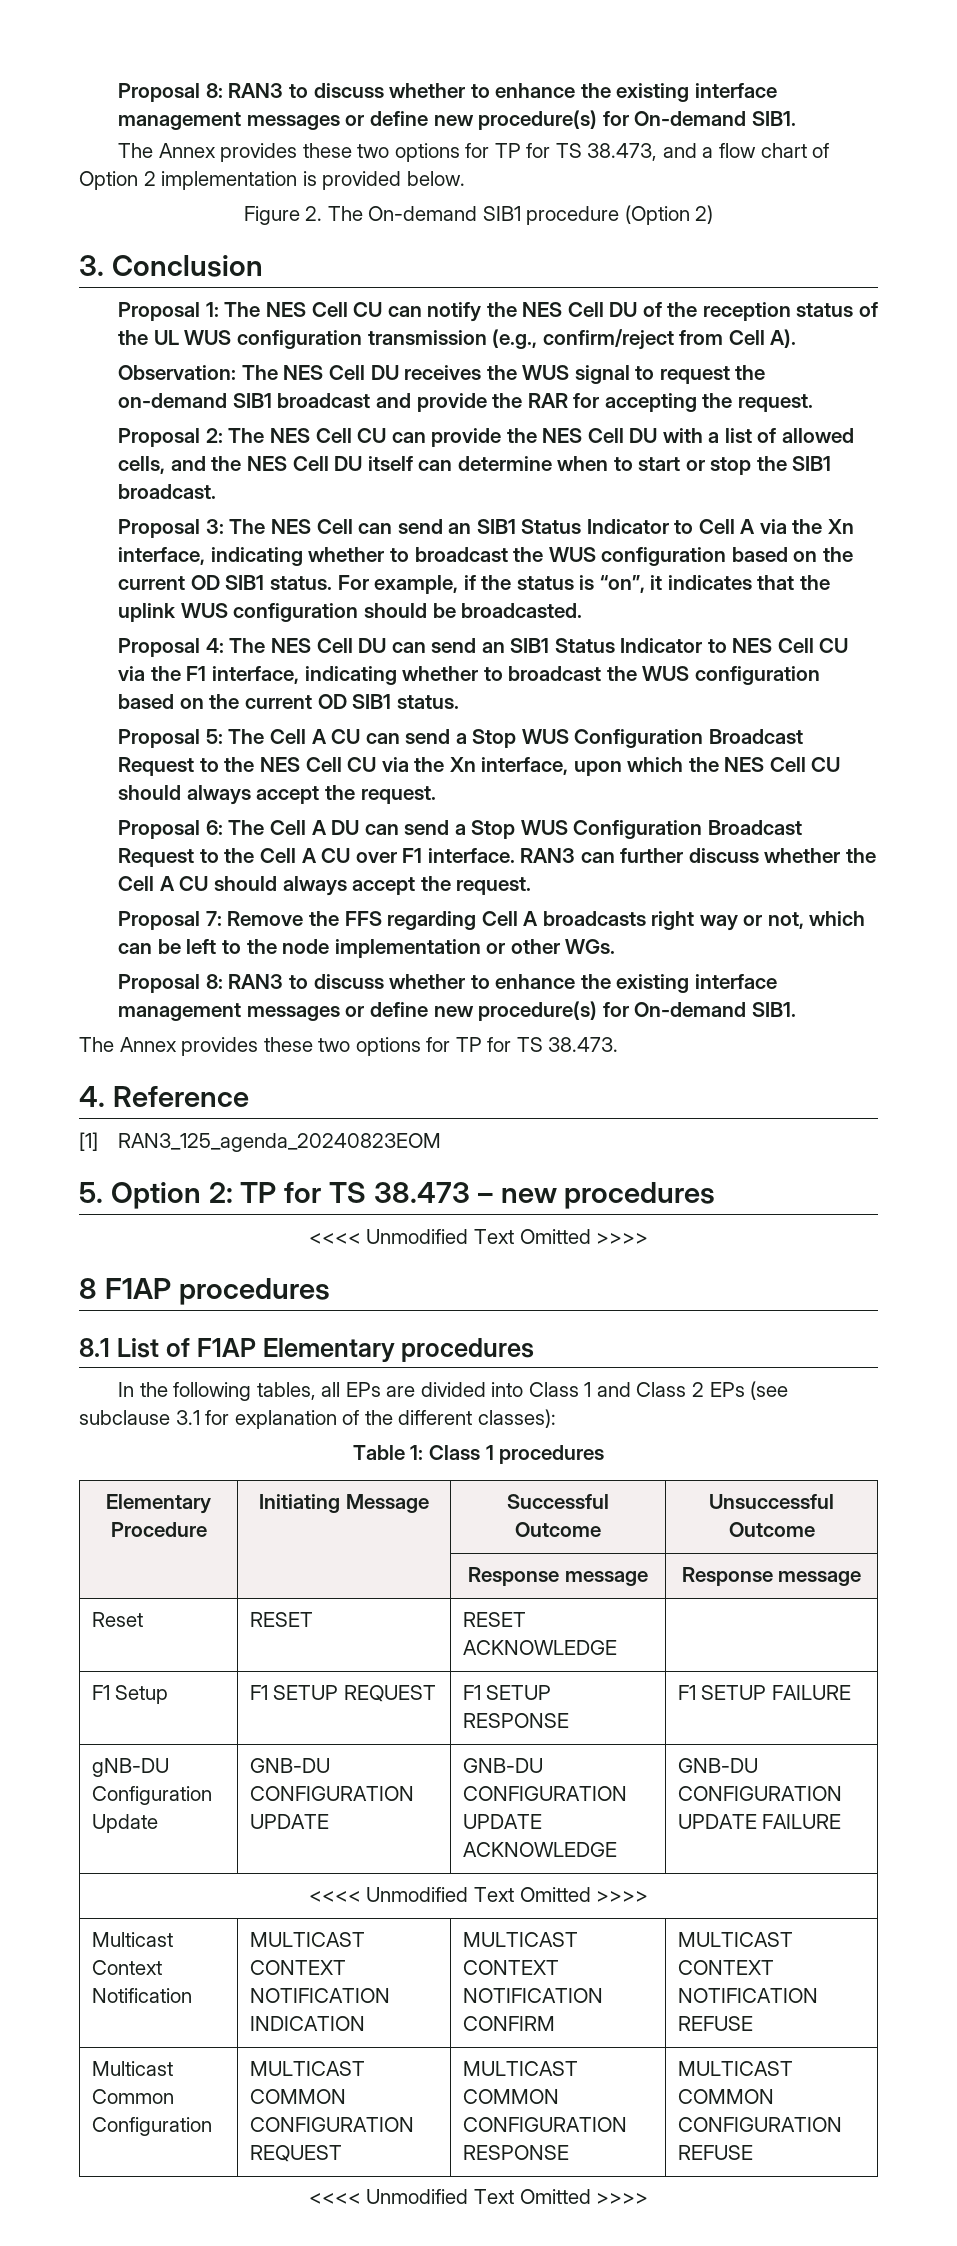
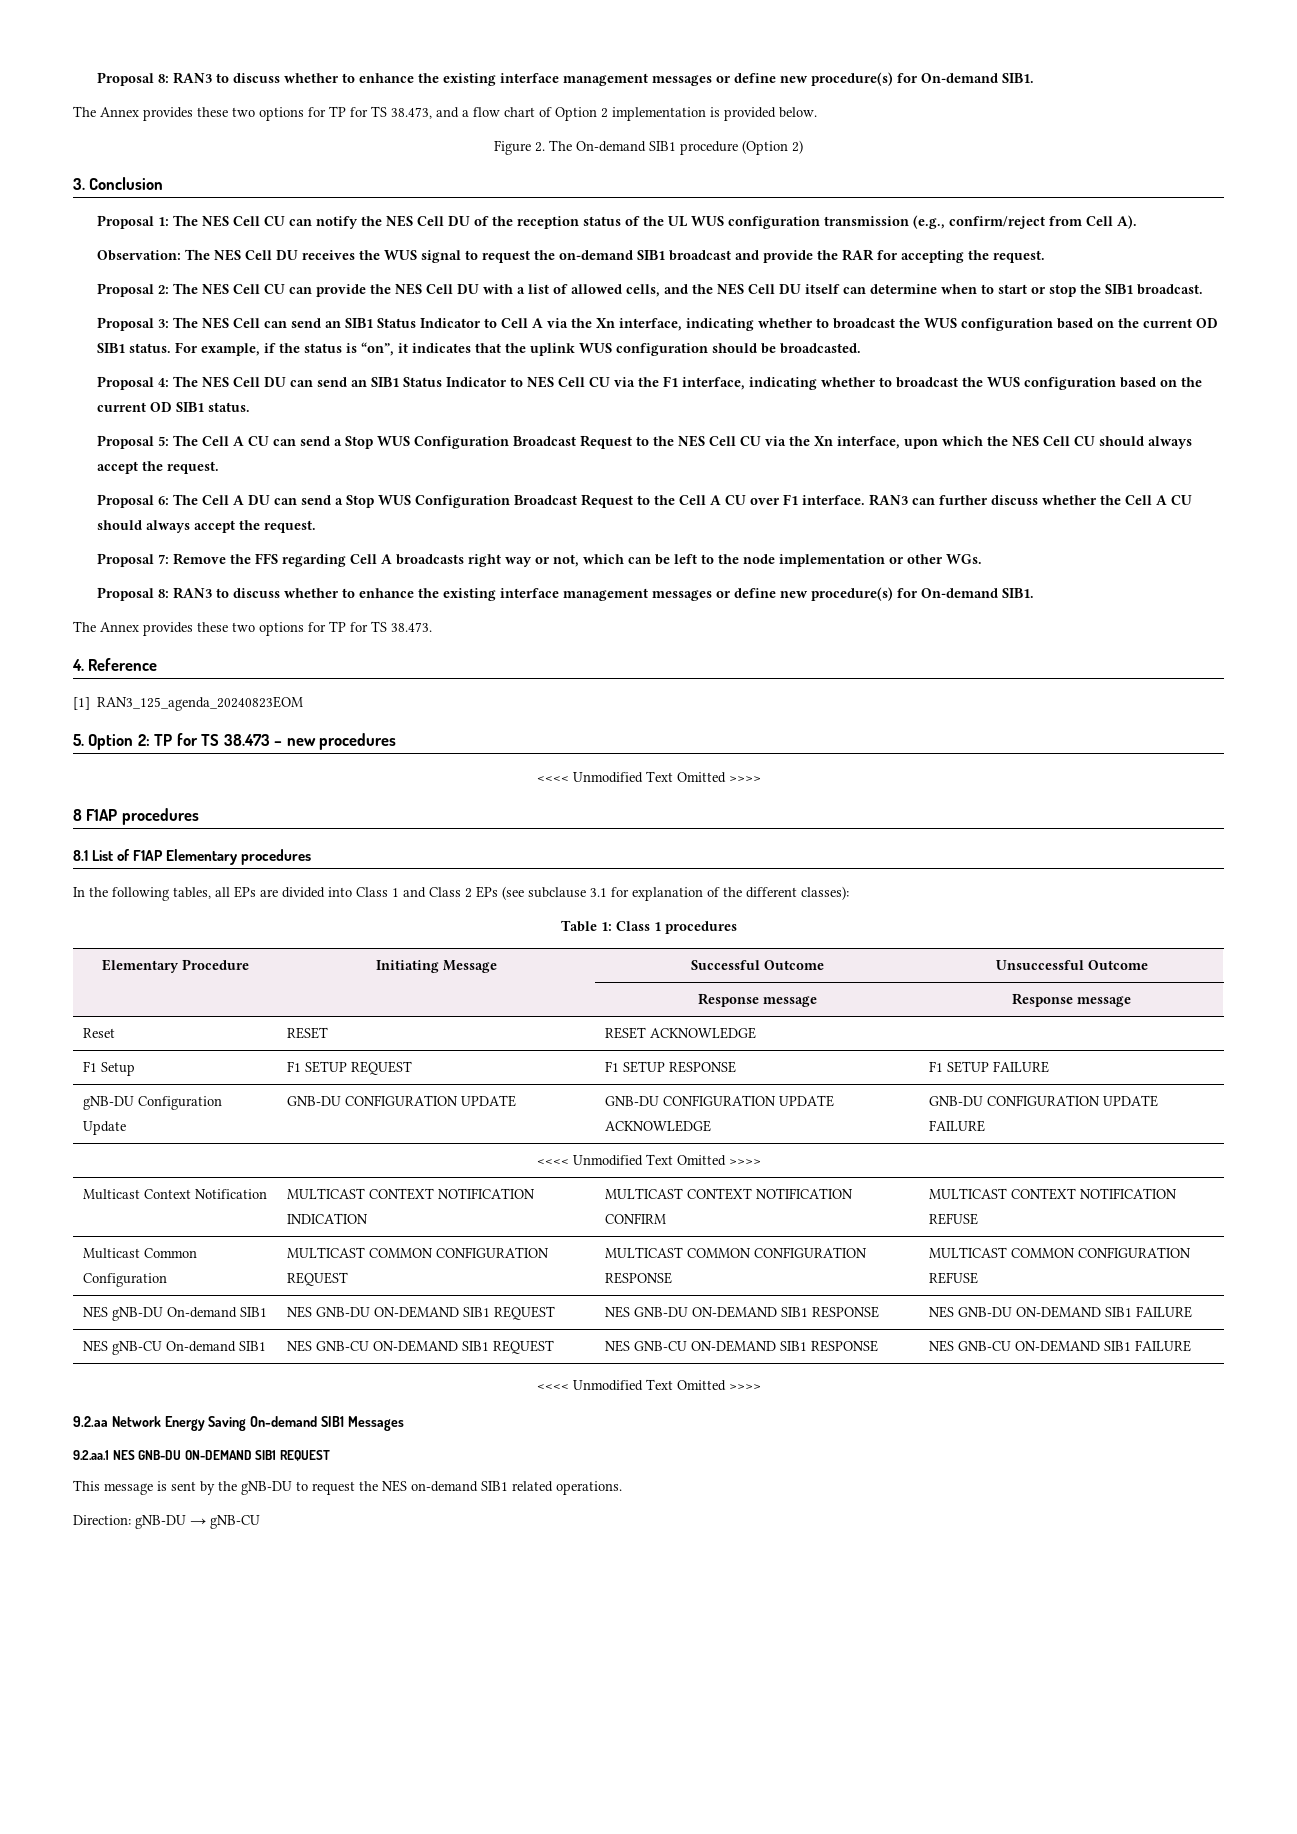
[308,2189,649,2204] // <<<< Unmodified Text Omitted >>>> -> [82,1306,267,1321] [286,1306,555,1320] [604,1306,879,1318] [928,1306,1192,1318] [82,1340,266,1355] [286,1340,554,1354] [604,1340,878,1352] [928,1340,1191,1352] [536,1379,761,1391] [73,1416,404,1431] [73,1450,330,1461] [73,1480,622,1495] [73,1515,260,1529] // NES gNB-DU On-demand SIB1 | NES GNB-DU ON-DEMAND SIB1 REQUEST | NES GNB-DU ON-DEMAND SIB1 RESPONSE | NES GNB-DU ON-DEMAND SIB1 FAILURE // NES gNB-CU On-demand SIB1 | NES GNB-CU ON-DEMAND SIB1 REQUEST | NES GNB-CU ON-DEMAND SIB1 RESPONSE | NES GNB-CU ON-DEMAND SIB1 FAILURE // <<<< Unmodified Text Omitted >>>> // 9.2.aa Network Energy Saving On-demand SIB1 Messages // 9.2.aa.1 NES GNB-DU ON-DEMAND SIB1 REQUEST // This message is sent by the gNB-DU to request the NES on-demand SIB1 related operations. // Direction: gNB-DU → gNB-CU

